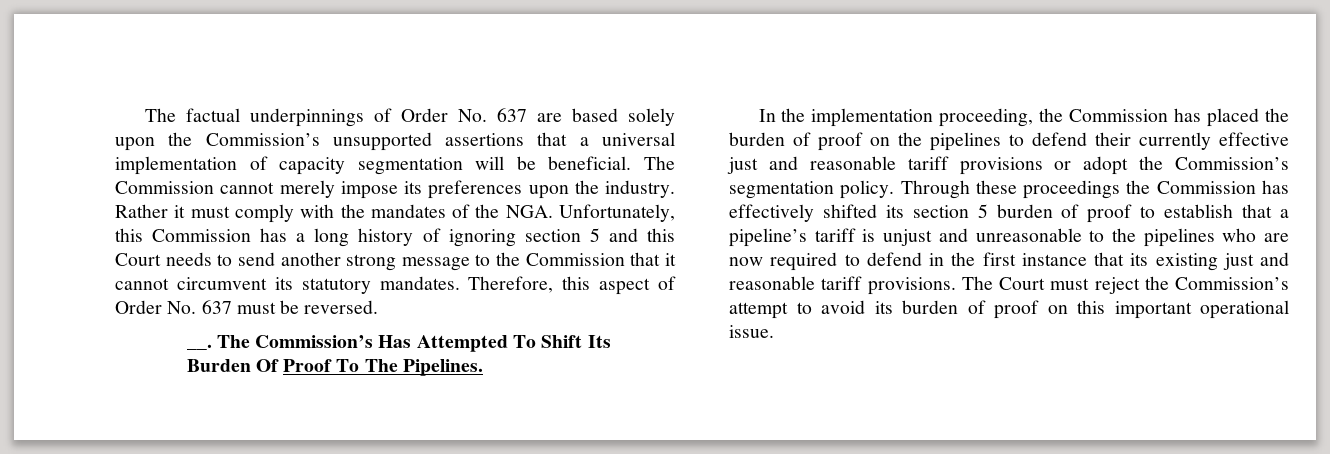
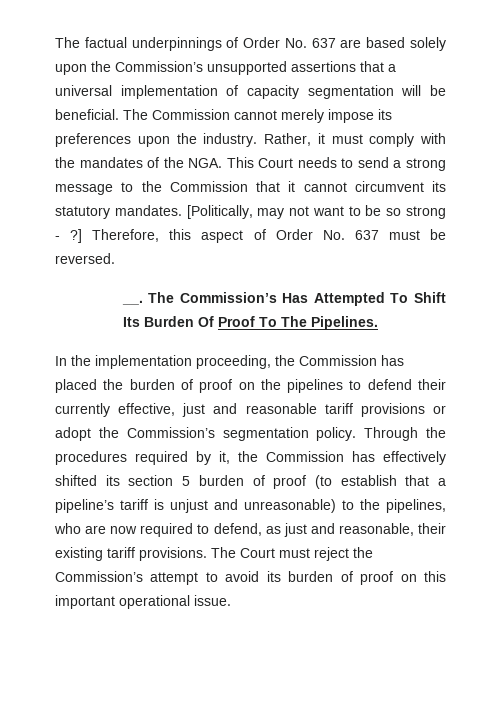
[115,204,168,218] Rather -> [264,133,311,146] Rather,
[559,204,676,222] [115,228,676,247] Unfortunately, this Commission has a long history of ignoring section 5 and this -> [226,157,254,168] This
[280,252,341,266] another -> [393,160,402,168] a
(460, 283) none -> [186,205,446,219] [55,229,83,243] [Politically, may not want to be so strong - ?]
[1219,132,1289,146] effective -> [118,403,176,416] effective,
[975,180,1121,199] these proceedings -> [426,427,446,438] [55,451,230,465] the procedures required by it,
[1140,206,1156,218] to -> [314,475,332,489] (to
[975,228,1215,247] unreasonable to the pipelines -> [244,499,446,513] unreasonable) to the pipelines,
[866,252,1289,271] [729,276,815,290] defend in the first instance that its existing just and reasonable -> [213,523,446,537] [55,547,103,561] defend, as just and reasonable, their existing

